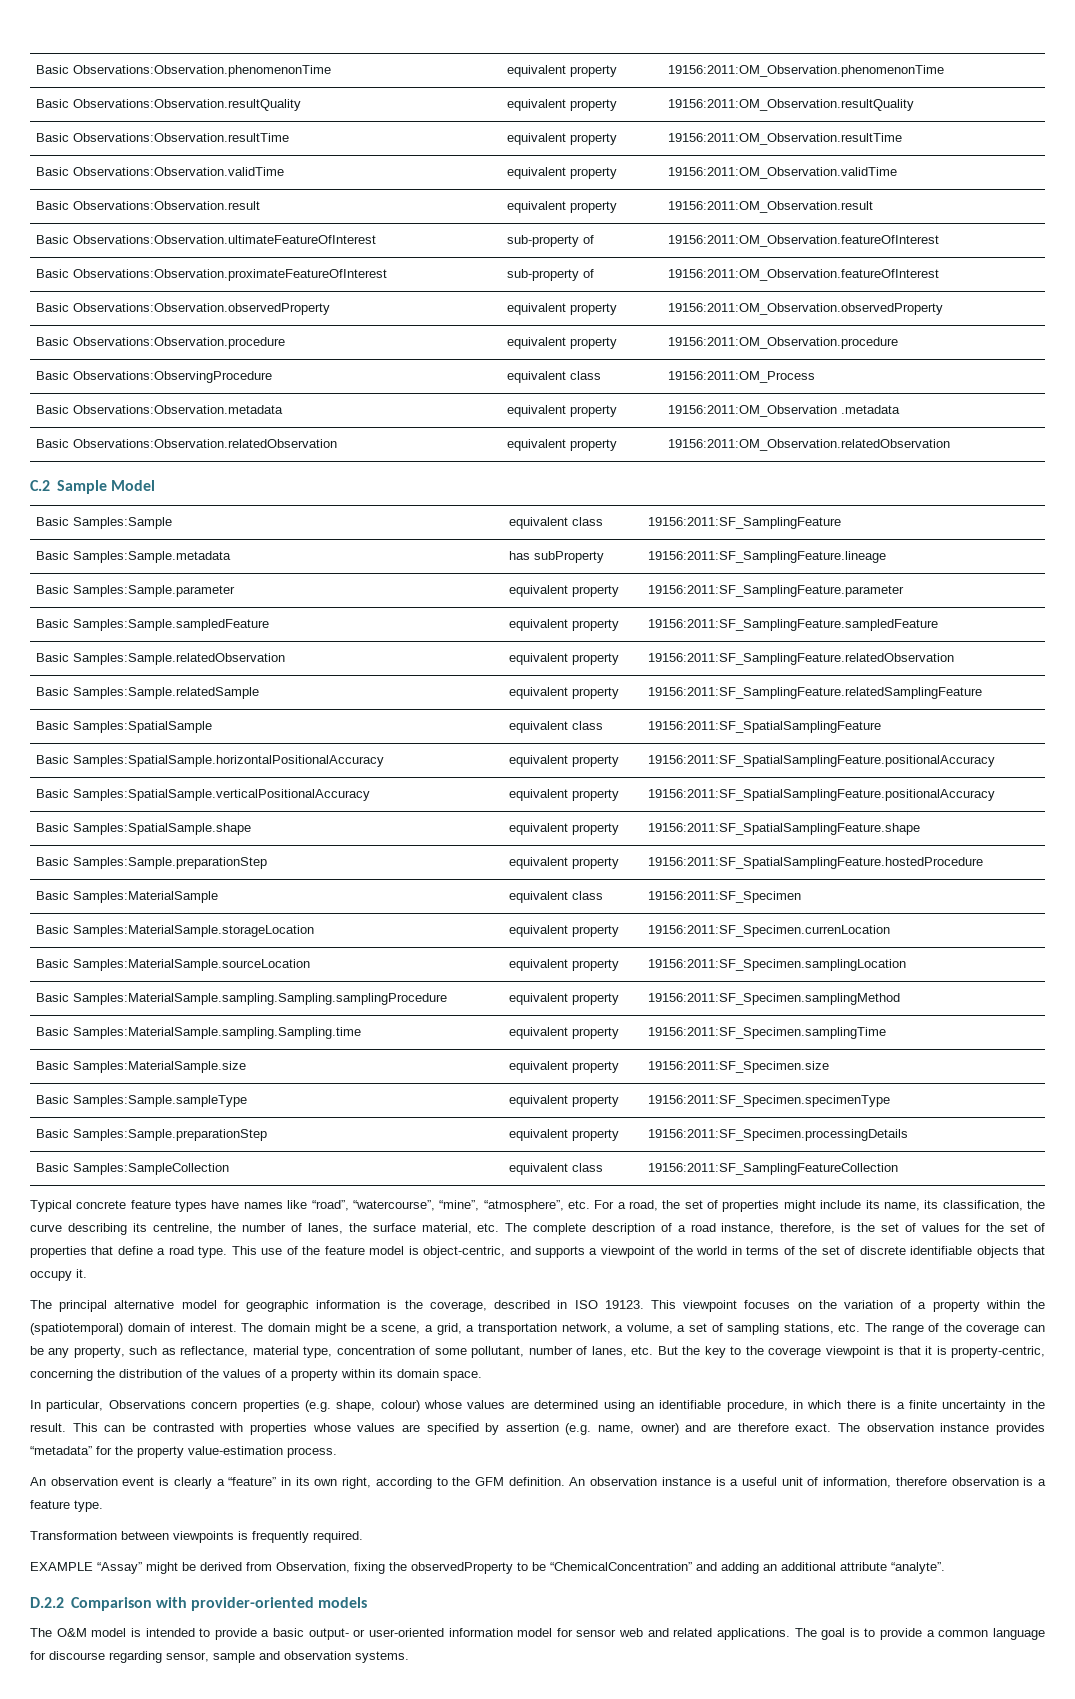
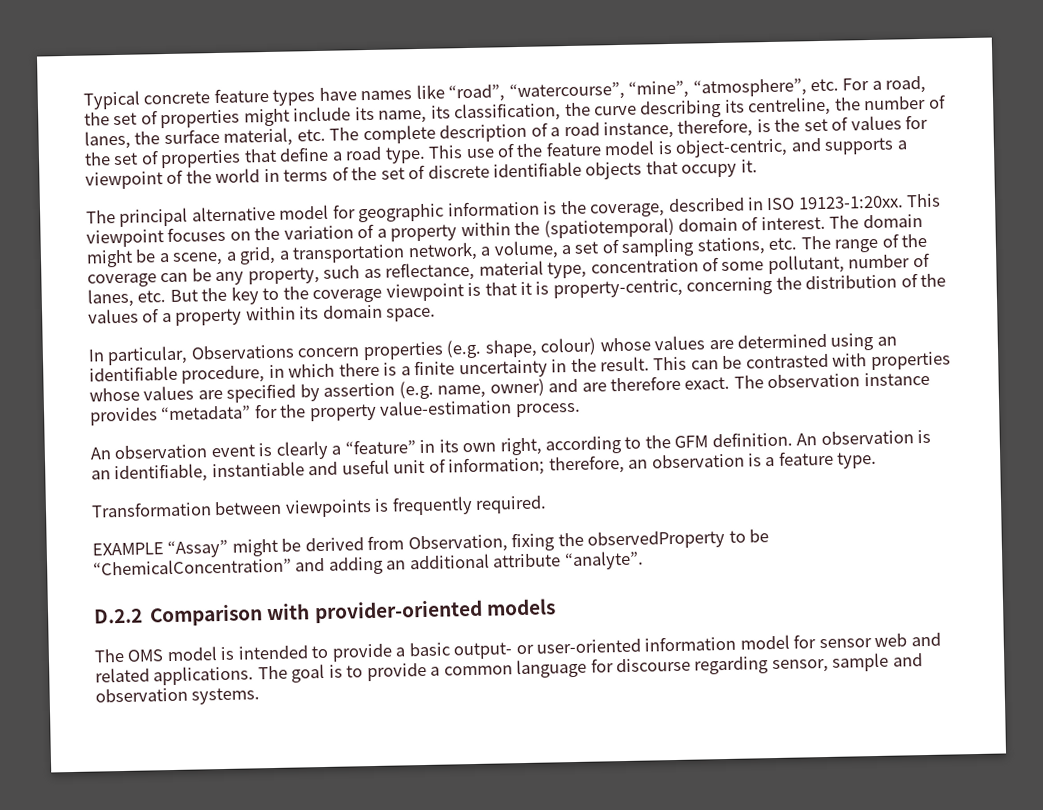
[36,65,332,77] [507,65,618,77] [668,65,945,77] [36,99,302,111] [507,99,618,111] [668,99,915,111] [36,133,290,142] [507,133,618,145] [668,133,903,145] [36,167,285,176] [507,167,618,179] [668,167,898,179] [36,201,261,210] [507,201,618,213] [668,201,874,213] [36,235,377,244] [507,235,595,247] [668,235,940,247] [36,269,388,281] [507,269,595,281] [668,269,940,281] [36,303,331,315] [507,303,618,315] [668,303,944,315] [36,337,286,349] [507,337,618,349] [668,337,899,349] [36,371,273,383] [507,371,602,383] [668,371,816,383] [36,405,284,414] [507,405,618,417] [668,405,901,417] [36,439,338,448] [507,439,618,451] [668,439,951,451] [30,480,155,494] [36,517,173,529] [509,517,604,529] [648,517,842,529] [36,551,232,563] [509,551,605,563] [648,551,887,563] [36,585,236,597] [509,585,620,597] [648,585,905,597] [36,619,270,631] [509,619,620,631] [648,619,939,631] [36,653,286,665] [509,653,620,665] [648,653,955,665] [36,687,260,699] [509,687,620,699] [648,687,983,699] [36,721,213,733] [509,721,604,733] [648,721,882,733] [36,755,385,767] [509,755,620,767] [648,755,996,767] [36,789,371,801] [509,789,620,801] [648,789,996,801] [36,823,252,835] [509,823,620,835] [648,823,921,835] [36,857,268,869] [509,857,620,869] [648,857,984,869] [36,891,219,903] [509,891,604,903] [648,891,802,903] [36,925,315,937] [509,925,620,937] [648,925,891,937] [36,959,311,971] [509,959,620,971] [648,959,907,971] [36,993,448,1005] [509,993,620,1005] [648,993,901,1005] [36,1027,362,1039] [509,1027,620,1039] [648,1027,887,1039] [36,1061,247,1073] [509,1061,620,1073] [648,1061,830,1073] [36,1095,248,1107] [509,1095,620,1107] [648,1095,891,1107] [36,1129,268,1141] [509,1129,620,1141] [648,1129,909,1141] [36,1163,230,1175] [509,1163,604,1175] [648,1163,899,1175] Basic Observations:Observation.phenomenonTime | equivalent property | 19156:2011:OM_Observation.phenomenonTime // Basic Observations:Observation.resultQuality | equivalent property | 19156:2011:OM_Observation.resultQuality // Basic Observations:Observation.resultTime | equivalent property | 19156:2011:OM_Observation.resultTime // Basic Observations:Observation.validTime | equivalent property | 19156:2011:OM_Observation.validTime // Basic Observations:Observation.result | equivalent property | 19156:2011:OM_Observation.result // Basic Observations:Observation.ultimateFeatureOfInterest | sub-property of | 19156:2011:OM_Observation.featureOfInterest // Basic Observations:Observation.proximateFeatureOfInterest | sub-property of | 19156:2011:OM_Observation.featureOfInterest // Basic Observations:Observation.observedProperty | equivalent property | 19156:2011:OM_Observation.observedProperty // Basic Observations:Observation.procedure | equivalent property | 19156:2011:OM_Observation.procedure // Basic Observations:ObservingProcedure | equivalent class | 19156:2011:OM_Process // Basic Observations:Observation.metadata | equivalent property | 19156:2011:OM_Observation .metadata // Basic Observations:Observation.relatedObservation | equivalent property | 19156:2011:OM_Observation.relatedObservation // C.2 Sample Model // Basic Samples:Sample | equivalent class | 19156:2011:SF_SamplingFeature // Basic Samples:Sample.metadata | has subProperty | 19156:2011:SF_SamplingFeature.lineage // Basic Samples:Sample.parameter | equivalent property | 19156:2011:SF_SamplingFeature.parameter // Basic Samples:Sample.sampledFeature | equivalent property | 19156:2011:SF_SamplingFeature.sampledFeature // Basic Samples:Sample.relatedObservation | equivalent property | 19156:2011:SF_SamplingFeature.relatedObservation // Basic Samples:Sample.relatedSample | equivalent property | 19156:2011:SF_SamplingFeature.relatedSamplingFeature // Basic Samples:SpatialSample | equivalent class | 19156:2011:SF_SpatialSamplingFeature // Basic Samples:SpatialSample.horizontalPositionalAccuracy | equivalent property | 19156:2011:SF_SpatialSamplingFeature.positionalAccuracy // Basic Samples:SpatialSample.verticalPositionalAccuracy | equivalent property | 19156:2011:SF_SpatialSamplingFeature.positionalAccuracy // Basic Samples:SpatialSample.shape | equivalent property | 19156:2011:SF_SpatialSamplingFeature.shape // Basic Samples:Sample.preparationStep | equivalent property | 19156:2011:SF_SpatialSamplingFeature.hostedProcedure // Basic Samples:MaterialSample | equivalent class | 19156:2011:SF_Specimen // Basic Samples:MaterialSample.storageLocation | equivalent property | 19156:2011:SF_Specimen.currenLocation // Basic Samples:MaterialSample.sourceLocation | equivalent property | 19156:2011:SF_Specimen.samplingLocation // Basic Samples:MaterialSample.sampling.Sampling.samplingProcedure | equivalent property | 19156:2011:SF_Specimen.samplingMethod // Basic Samples:MaterialSample.sampling.Sampling.time | equivalent property | 19156:2011:SF_Specimen.samplingTime // Basic Samples:MaterialSample.size | equivalent property | 19156:2011:SF_Specimen.size // Basic Samples:Sample.sampleType | equivalent property | 19156:2011:SF_Specimen.specimenType // Basic Samples:Sample.preparationStep | equivalent property | 19156:2011:SF_Specimen.processingDetails // Basic Samples:SampleCollection | equivalent class | 19156:2011:SF_SamplingFeatureCollection // -> (83, 100) none
[604,1300,644,1309] 19123. -> [797,195,904,210] 19123-1:20xx.
[661,1477,947,1488] instance is a useful unit of information, therefore -> [917,429,932,444] [91,454,649,484] is an identifiable, instantiable and useful unit of information; therefore, an
[56,1628,87,1637] O&M -> [127,649,165,662] OMS

